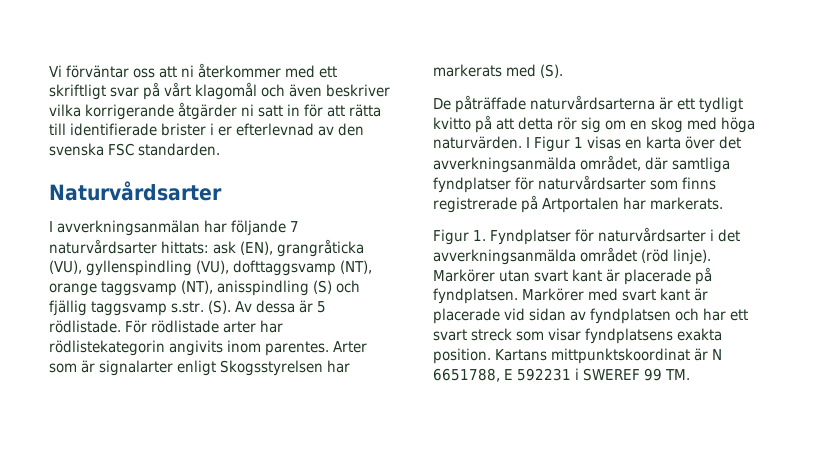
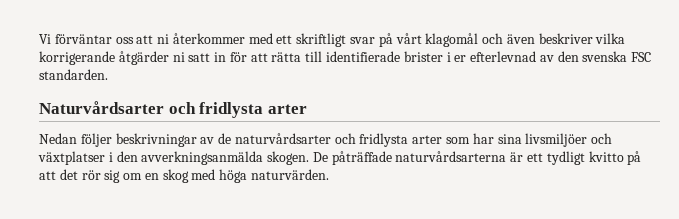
[49,220,299,236] [49,239,364,257] [49,260,372,276] [49,280,360,296] [49,300,326,316] [49,320,283,333] [49,340,367,356] [49,360,350,376] [433,64,563,78] // I avverkningsanmälan har följande 7 naturvårdsarter hittats: ask (EN), grangråticka (VU), gyllenspindling (VU), dofttaggsvamp (NT), orange taggsvamp (NT), anisspindling (S) och fjällig taggsvamp s.str. (S). Av dessa är 5 rödlistade. För rödlistade arter har rödlistekategorin angivits inom parentes. Arter som är signalarter enligt Skogsstyrelsen har markerats med (S). // -> [168,102,307,118] [39,133,613,147] [38,151,310,165] och fridlysta arter // Nedan följer beskrivningar av de naturvårdsarter och fridlysta arter som har sina livsmiljöer och växtplatser i den avverkningsanmälda skogen.
[518,117,553,130] detta -> [59,169,78,180] det
[526,136,741,152] [433,155,730,173] [433,175,716,193] [433,195,723,213] [433,227,740,245] [433,247,711,265] [433,267,712,285] [433,288,708,304] [433,308,748,324] [433,328,722,344] [433,348,722,364] [433,368,690,382] I Figur 1 visas en karta över det avverkningsanmälda området, där samtliga fyndplatser för naturvårdsarter som finns registrerade på Artportalen har markerats. // Figur 1. Fyndplatser för naturvårdsarter i det avverkningsanmälda området (röd linje). Markörer utan svart kant är placerade på fyndplatsen. Markörer med svart kant är placerade vid sidan av fyndplatsen och har ett svart streck som visar fyndplatsens exakta position. Kartans mittpunktskoordinat är N 6651788, E 592231 i SWEREF 99 TM. -> (330, 174) none

